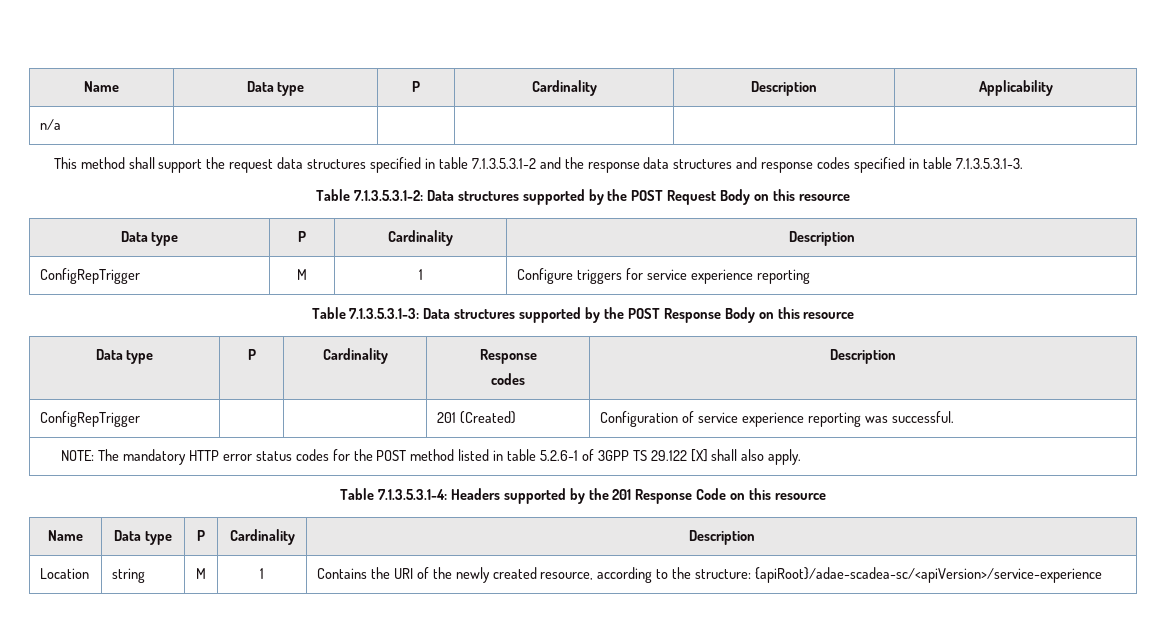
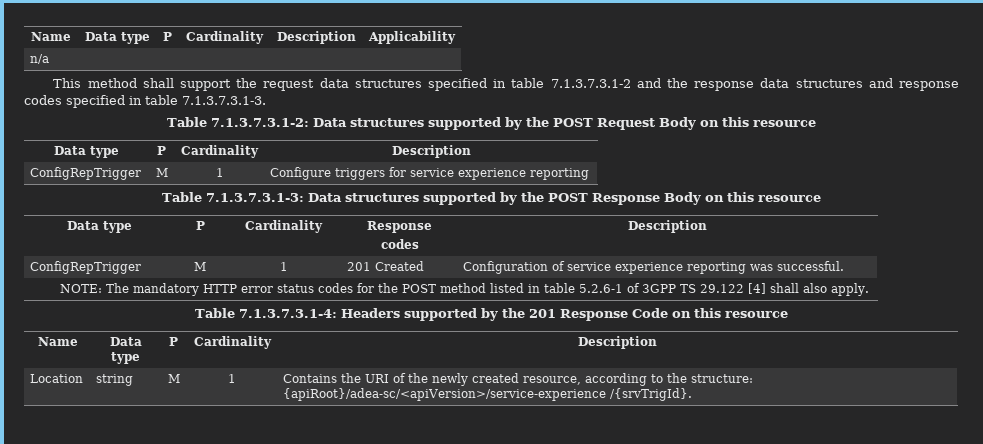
[471,158,536,169] 7.1.3.5.3.1-2 -> [550,79,631,88] 7.1.3.7.3.1-2
[955,158,1023,169] [316,189,423,201] 7.1.3.5.3.1-3. // Table 7.1.3.5.3.1-2: -> [182,96,266,105] [167,117,309,127] 7.1.3.7.3.1-3. // Table 7.1.3.7.3.1-2:
[349,308,420,319] 7.1.3.5.3.1-3: -> [205,193,304,202] 7.1.3.7.3.1-3:
[437,411,516,424] | | 201 (Created) -> [194,262,206,271] [279,262,288,271] [347,261,425,271] M | 1 | 201 Created
[690,449,708,462] [X] -> [748,283,767,294] [4]
[377,489,447,500] 7.1.3.5.3.1-4: -> [238,309,337,318] 7.1.3.7.3.1-4:
[754,567,1102,583] {apiRoot}/adae-scadea-sc/<apiVersion>/service-experience -> [283,388,693,401] {apiRoot}/adea-sc/<apiVersion>/service-experience /{srvTrigId}.

